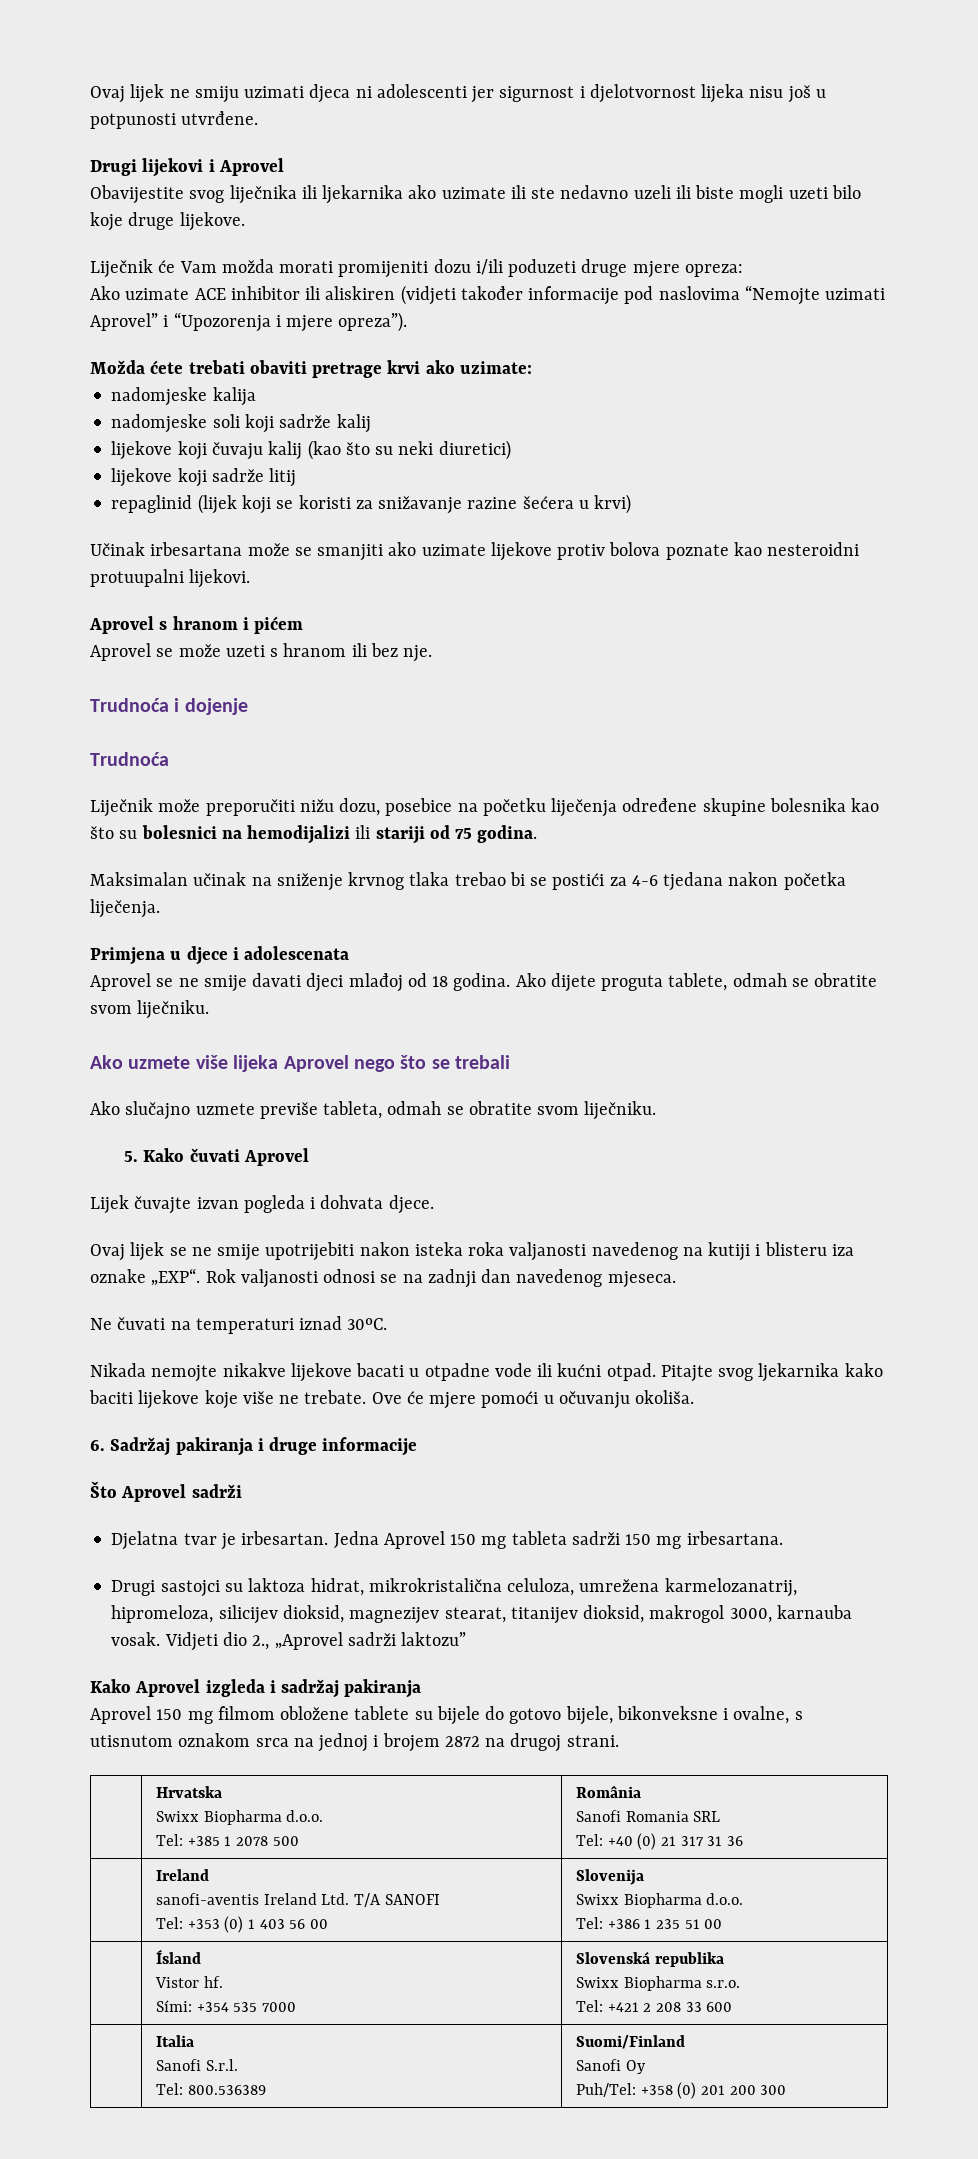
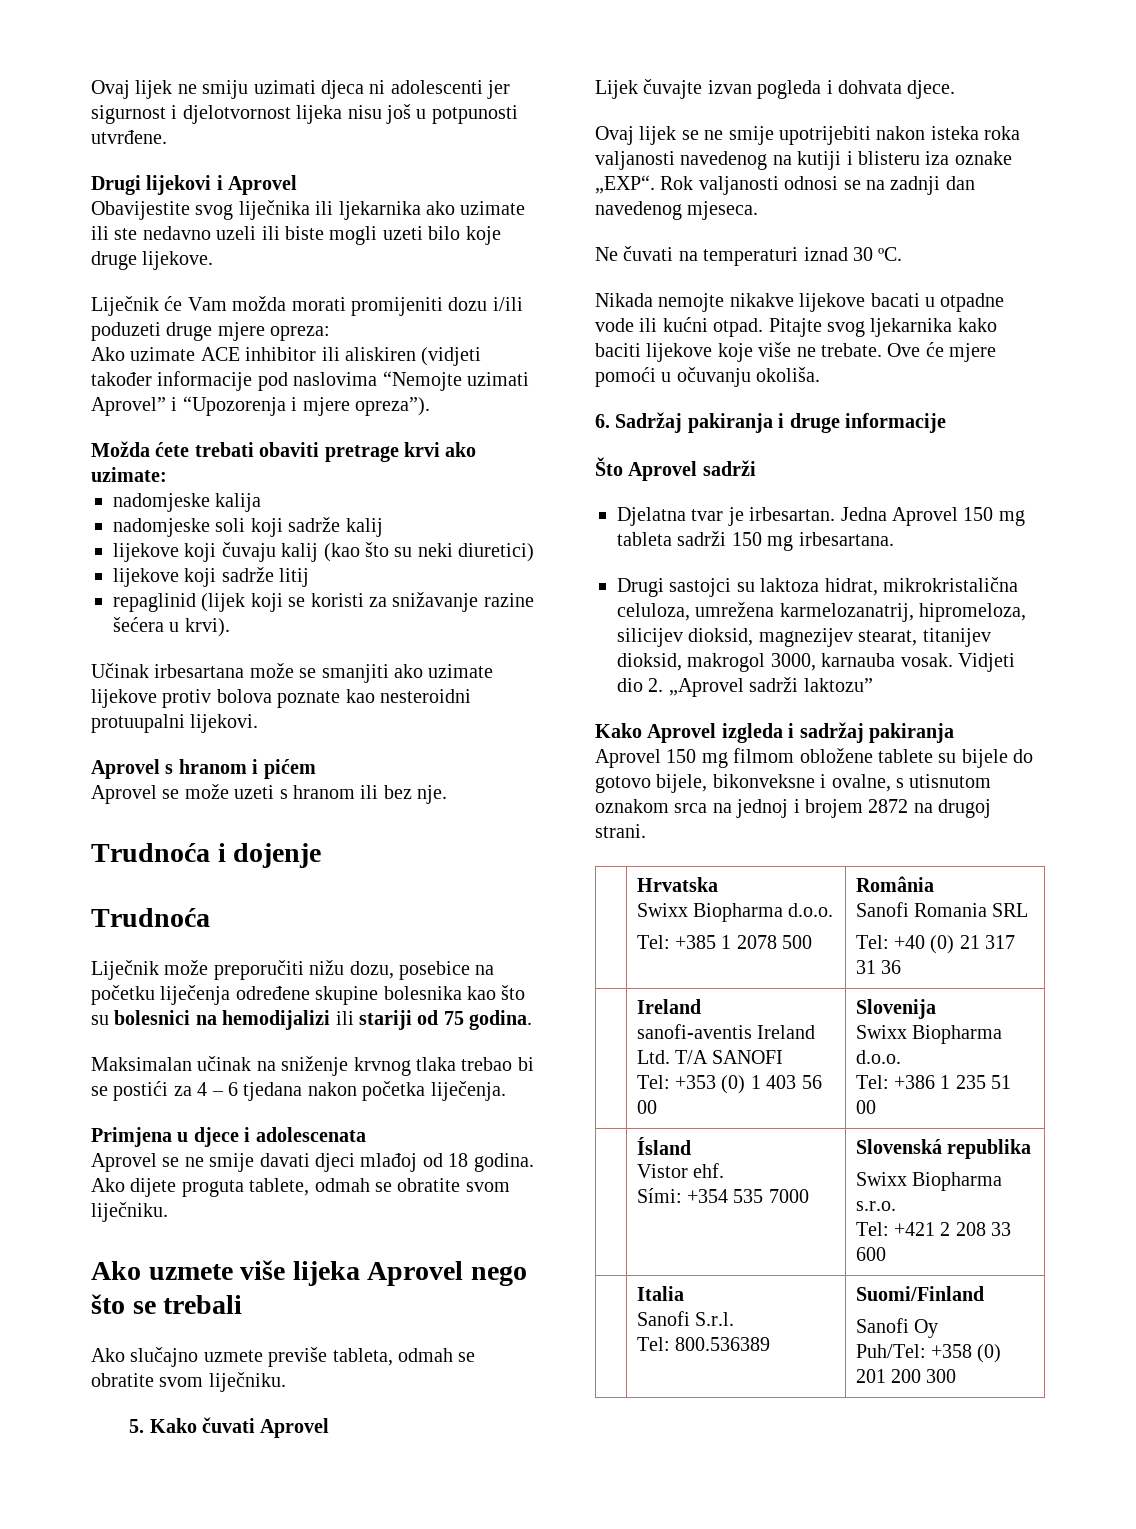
[594,494,632,514] krvi) -> [184,618,230,637] krvi).
[631,875,658,886] 4-6 -> [197,1082,239,1096] 4 – 6
[347,1318,388,1330] 30ºC. -> [853,247,903,261] 30 ºC.
[252,1635,270,1650] 2., -> [648,678,664,692] 2.
[203,1976,223,1988] hf. -> [692,1163,724,1178] ehf.

